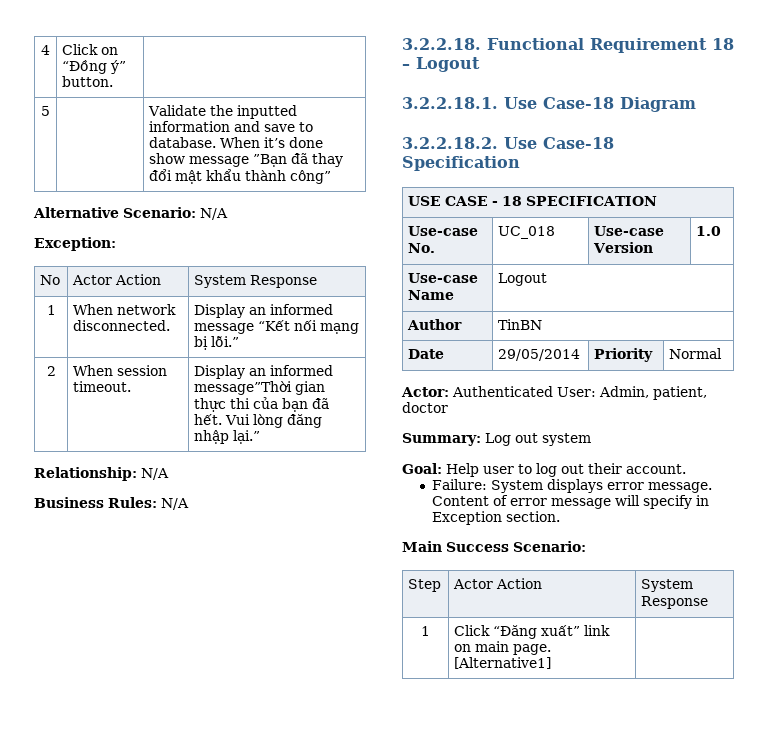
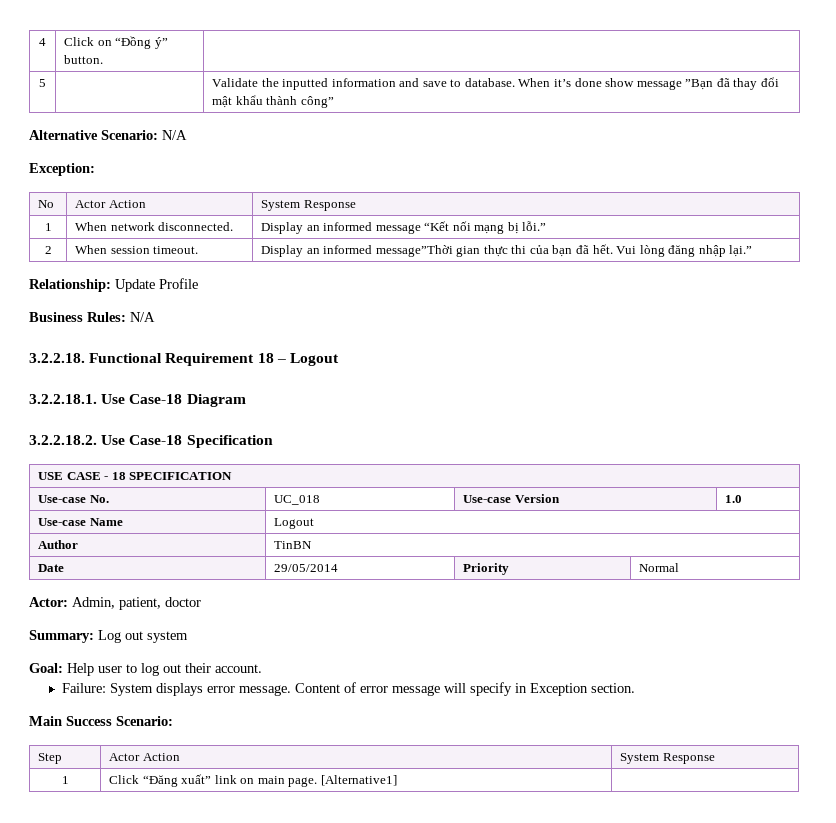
[141,468,169,480] N/A -> [115,278,198,292] Update Profile
[452,386,596,397] Authenticated User: -> (68, 602) none

